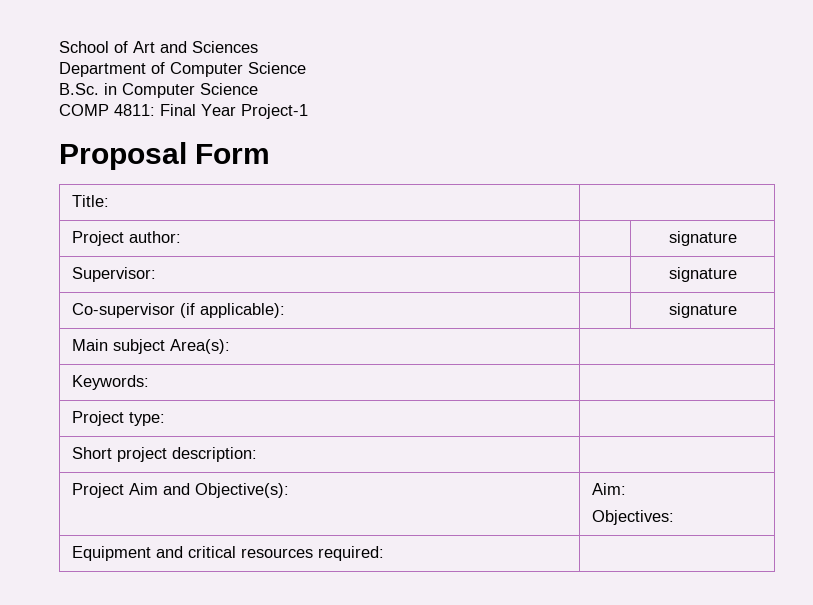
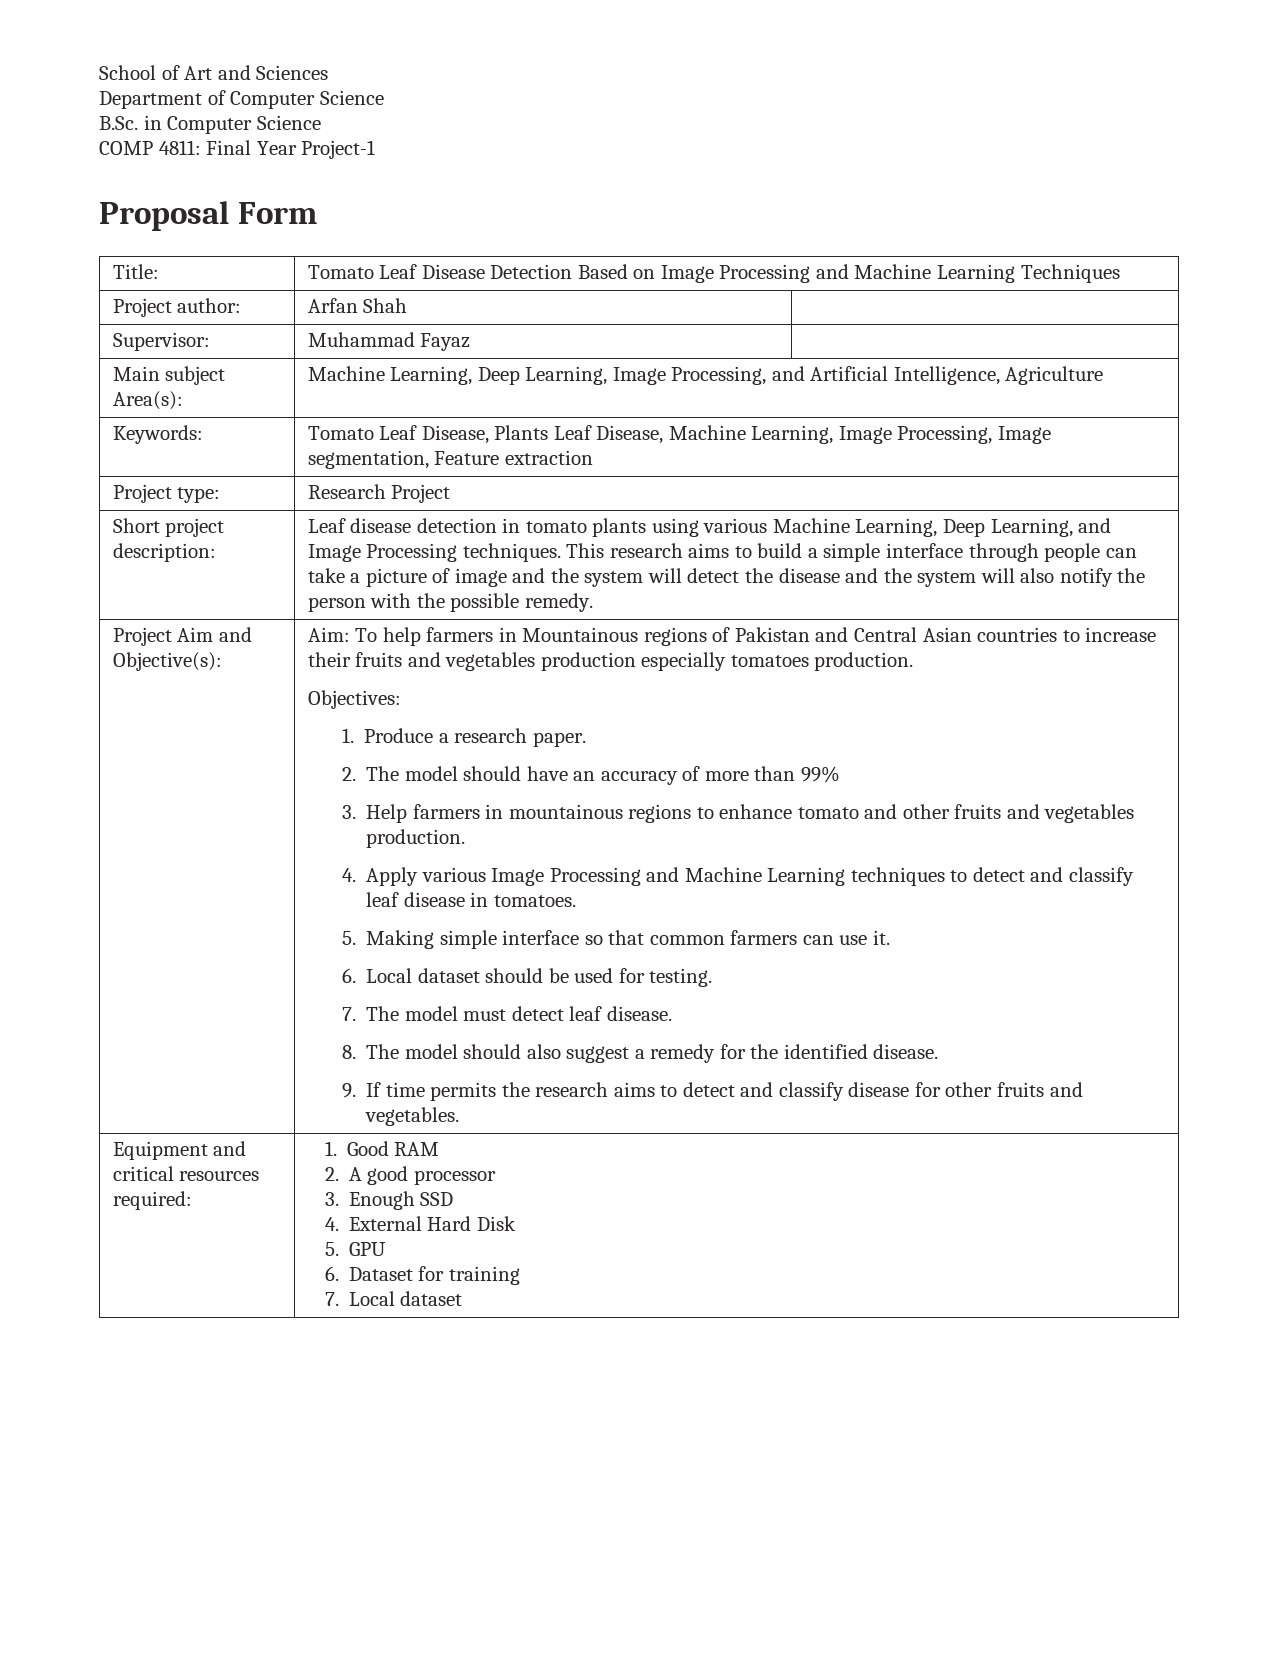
(109, 201) none -> [307,264,1120,283] Tomato Leaf Disease Detection Based on Image Processing and Machine Learning Techniques
[668,231,737,246] | signature -> [307,298,408,313] Arfan Shah |
[668,267,737,282] [71,303,285,318] [668,303,737,318] [71,339,230,354] [71,375,149,390] | signature // Co-supervisor (if applicable): | | signature // Main subject Area(s): | // Keywords: | -> [307,332,471,351] [112,366,226,385] [112,391,183,410] [307,366,1104,385] [112,425,203,444] [307,425,1051,444] [307,450,593,469] Muhammad Fayaz | // Main subject Area(s): | Machine Learning, Deep Learning, Image Processing, and Artificial Intelligence, Agriculture // Keywords: | Tomato Leaf Disease, Plants Leaf Disease, Machine Learning, Image Processing, Image segmentation, Feature extraction
(165, 419) none -> [307,484,451,503] Research Project
(257, 454) none -> [307,518,1112,537] [307,543,1137,562] [307,568,1146,587] [307,593,593,612] Leaf disease detection in tomato plants using various Machine Learning, Deep Learning, and Image Processing techniques. This research aims to build a simple interface through people can take a picture of image and the system will detect the disease and the system will also notify the person with the possible remedy.
[591,510,674,525] // Objectives: -> [355,627,1157,646] [307,652,914,671] [307,690,401,709] [341,728,586,747] [341,766,840,785] [341,804,1135,823] [366,829,466,848] [341,867,1134,886] [366,892,576,907] [341,930,890,949] [341,968,713,987] [341,1006,672,1021] [341,1044,939,1063] [341,1082,1083,1101] [365,1107,460,1126] To help farmers in Mountainous regions of Pakistan and Central Asian countries to increase their fruits and vegetables production especially tomatoes production. // Objectives: // 1. Produce a research paper. // 2. The model should have an accuracy of more than 99% // 3. Help farmers in mountainous regions to enhance tomato and other fruits and vegetables production. // 4. Apply various Image Processing and Machine Learning techniques to detect and classify leaf disease in tomatoes. // 5. Making simple interface so that common farmers can use it. // 6. Local dataset should be used for testing. // 7. The model must detect leaf disease. // 8. The model should also suggest a remedy for the identified disease. // 9. If time permits the research aims to detect and classify disease for other fruits and vegetables.
(384, 553) none -> [324,1141,440,1156] [324,1166,497,1185] [324,1191,454,1210] [324,1216,517,1231] [324,1242,386,1256] [324,1266,521,1285] [324,1291,463,1306] 1. Good RAM // 2. A good processor // 3. Enough SSD // 4. External Hard Disk // 5. GPU // 6. Dataset for training // 7. Local dataset

